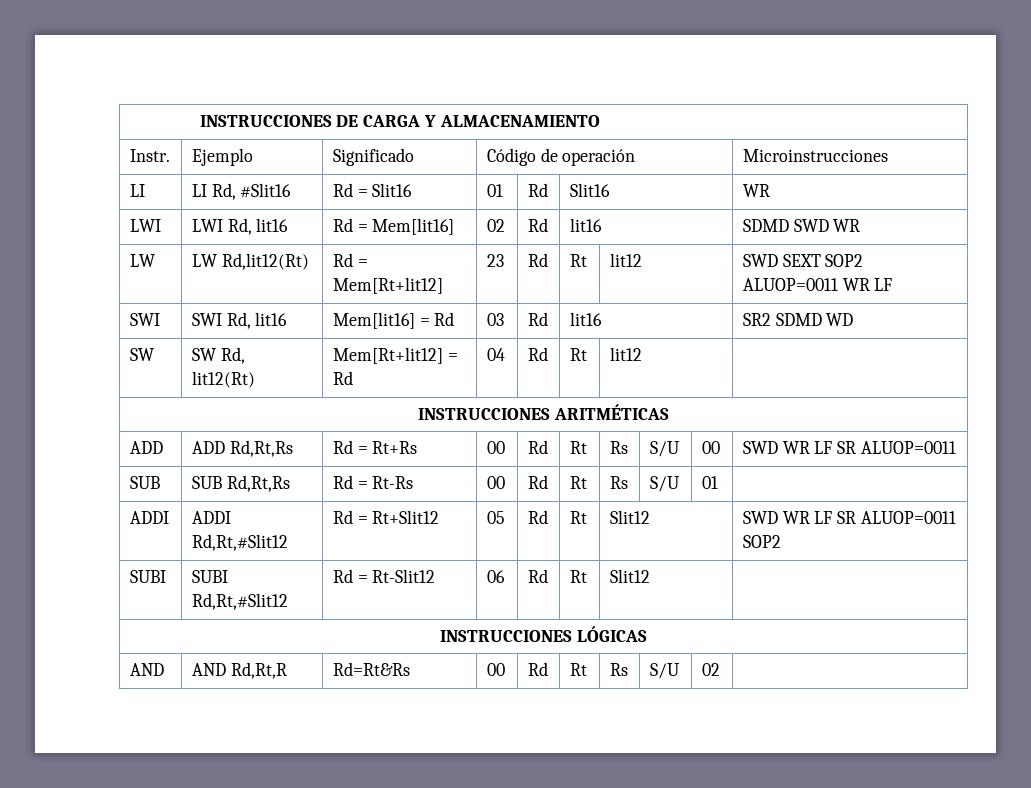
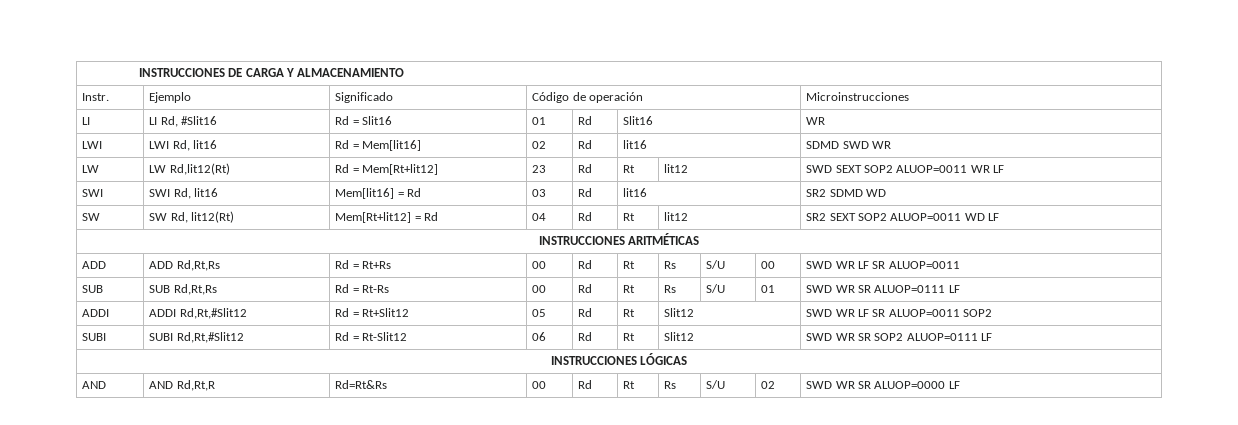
(642, 354) none -> [806,213,1000,221] SR2 SEXT SOP2 ALUOP=0011 WD LF
(718, 482) none -> [806,285,960,293] SWD WR SR ALUOP=0111 LF
(650, 576) none -> [806,333,993,341] SWD WR SR SOP2 ALUOP=0111 LF
(720, 669) none -> [806,381,960,389] SWD WR SR ALUOP=0000 LF

